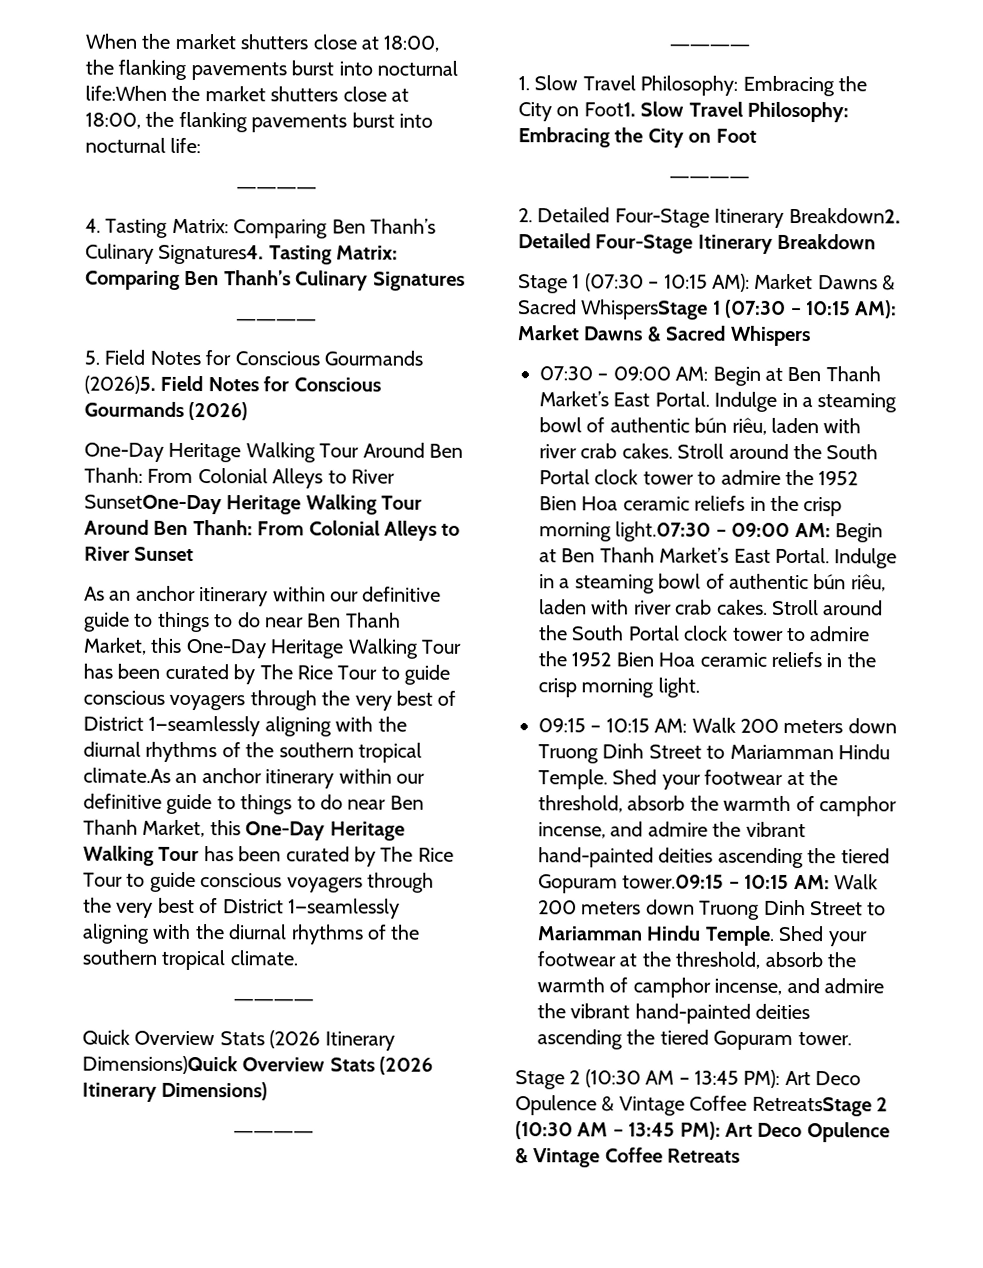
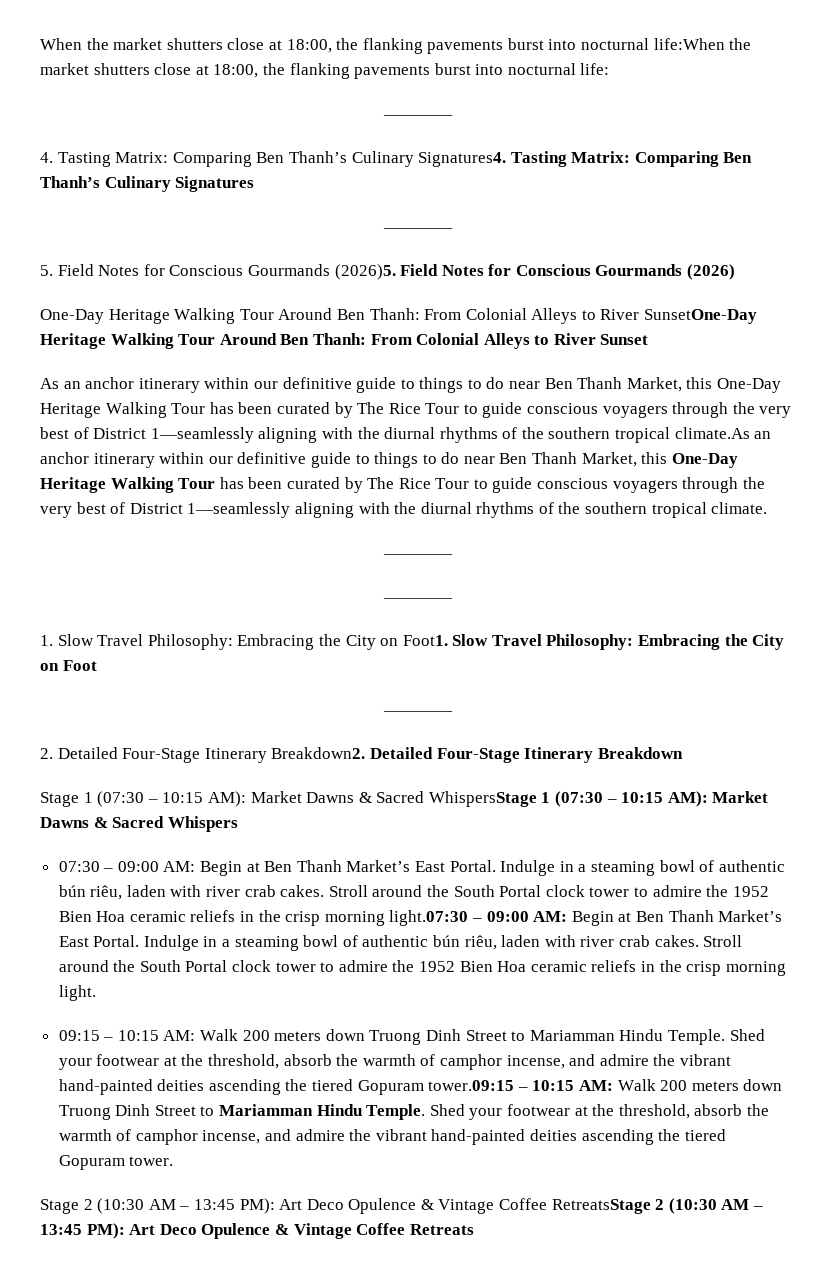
[82,1029,395,1051] [82,1055,434,1075] [82,1081,269,1102] [233,1130,314,1138] // Quick Overview Stats (2026 Itinerary Dimensions)Quick Overview Stats (2026 Itinerary Dimensions) // ―――― -> (453, 556) none

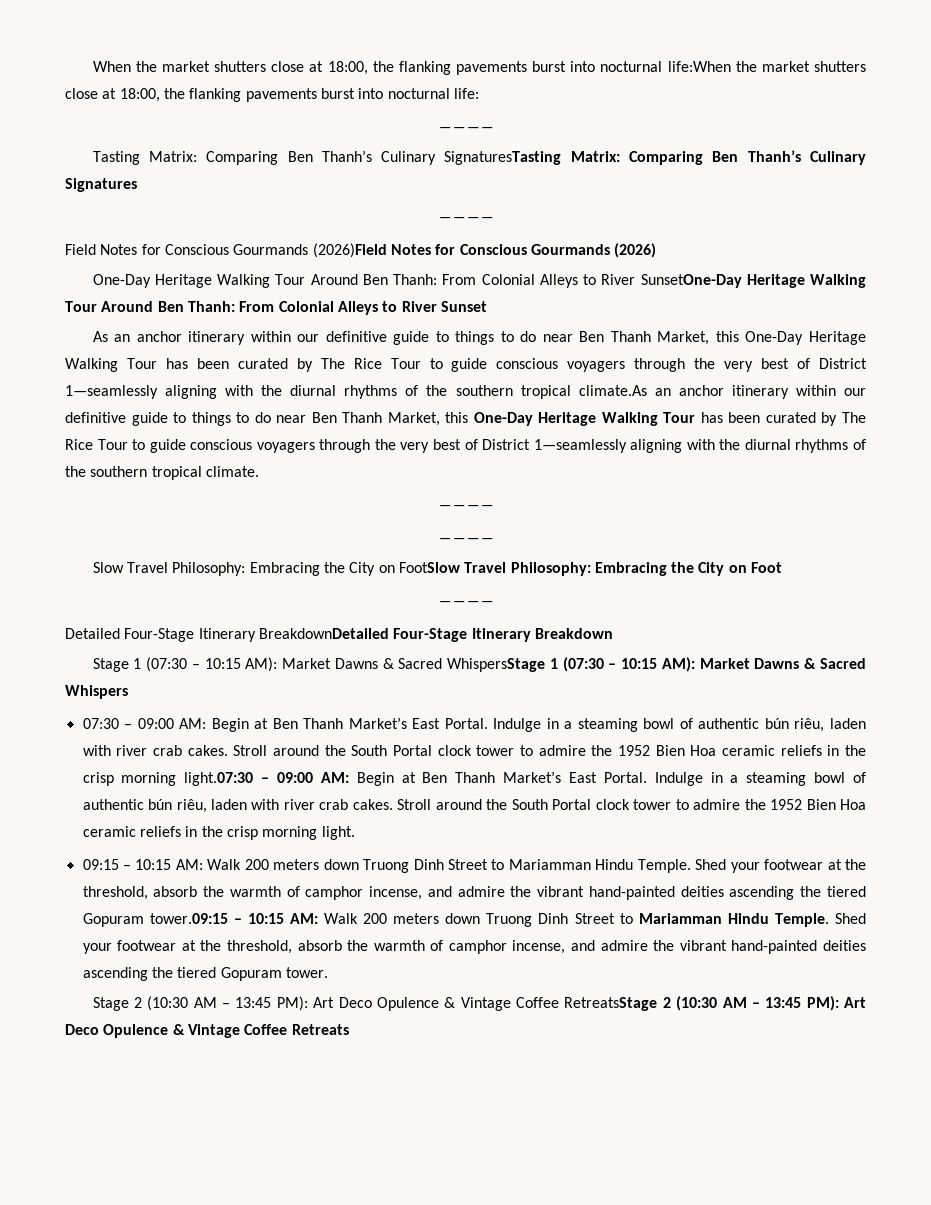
[40,151,567,167] 4. Tasting Matrix: Comparing Ben Thanh’s Culinary Signatures4. Tasting -> [92,150,562,165] Tasting Matrix: Comparing Ben Thanh’s Culinary SignaturesTasting
[40,264,439,280] 5. Field Notes for Conscious Gourmands (2026)5. Field -> [65,243,387,258] Field Notes for Conscious Gourmands (2026)Field
[40,634,489,650] 1. Slow Travel Philosophy: Embracing the City on Foot1. Slow -> [92,562,460,576] Slow Travel Philosophy: Embracing the City on FootSlow
[40,747,433,763] 2. Detailed Four-Stage Itinerary Breakdown2. Detailed -> [65,628,389,642] Detailed Four-Stage Itinerary BreakdownDetailed

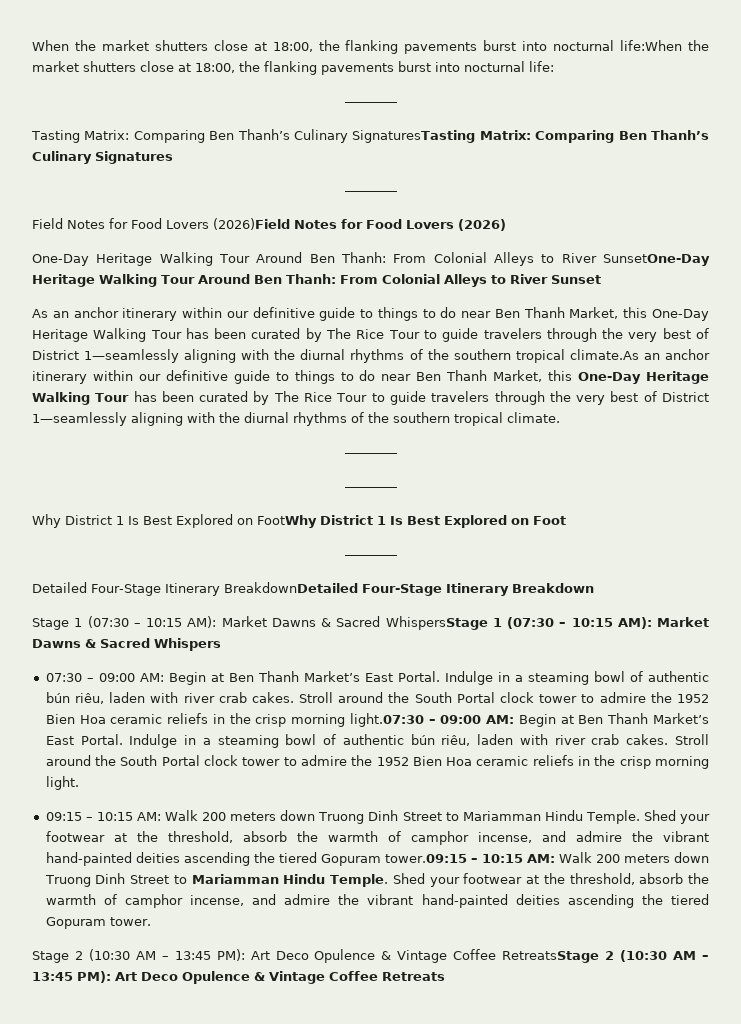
[164,244,309,255] Conscious Gourmands -> [131,218,209,229] Food Lovers
[459,244,610,255] Conscious Gourmands -> [366,219,454,229] Food Lovers
[496,358,626,372] conscious voyagers -> [483,328,542,339] travelers
[190,439,315,453] conscious voyagers -> [431,391,490,402] travelers
[92,562,725,576] Slow Travel Philosophy: Embracing the City on FootSlow Travel Philosophy: Embracing the City -> [32,514,507,528] Why District 1 Is Best Explored on FootWhy District 1 Is Best Explored

